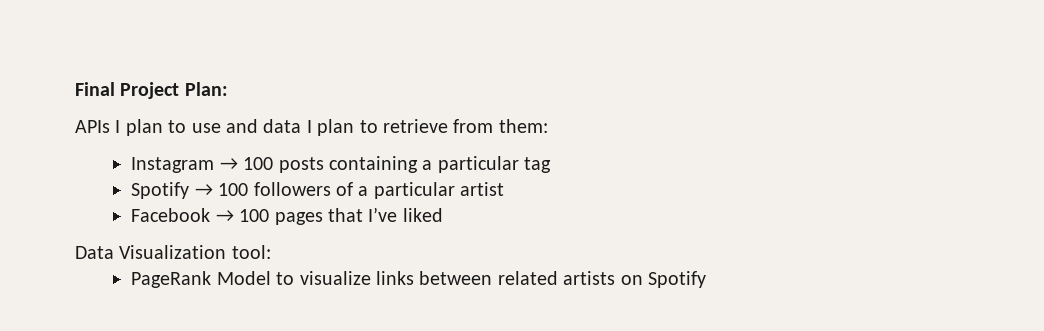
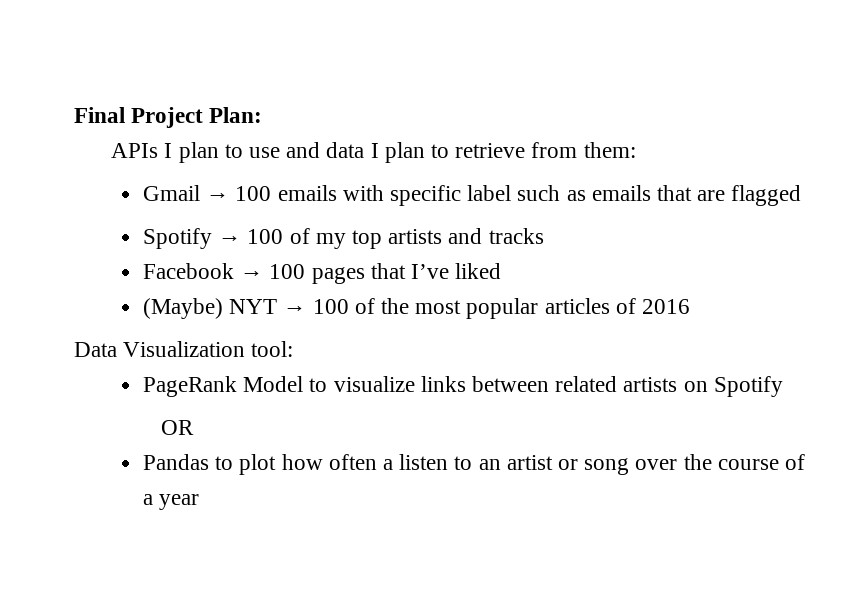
[131,156,552,173] [131,182,505,199] Instagram → 100 posts containing a particular tag // Spotify → 100 followers of a particular artist -> [142,185,802,206] [142,228,544,249] Gmail → 100 emails with specific label such as emails that are flagged // Spotify → 100 of my top artists and tracks
(443, 215) none -> [142,298,690,319] // (Maybe) NYT → 100 of the most popular articles of 2016
(706, 279) none -> [161,420,195,435] [142,454,806,475] [142,494,200,510] // OR // Pandas to plot how often a listen to an artist or song over the course of a year

